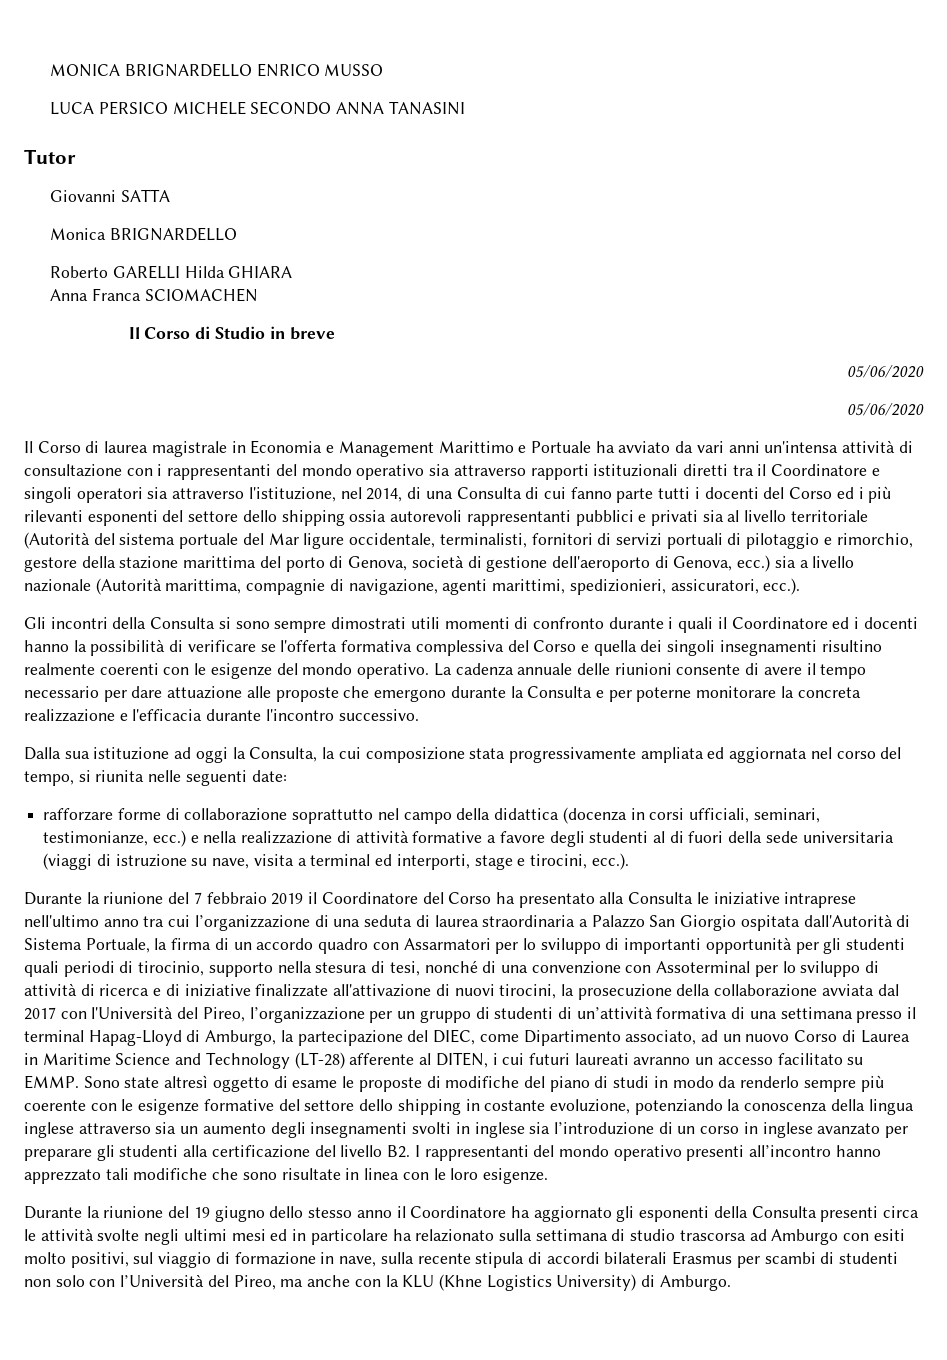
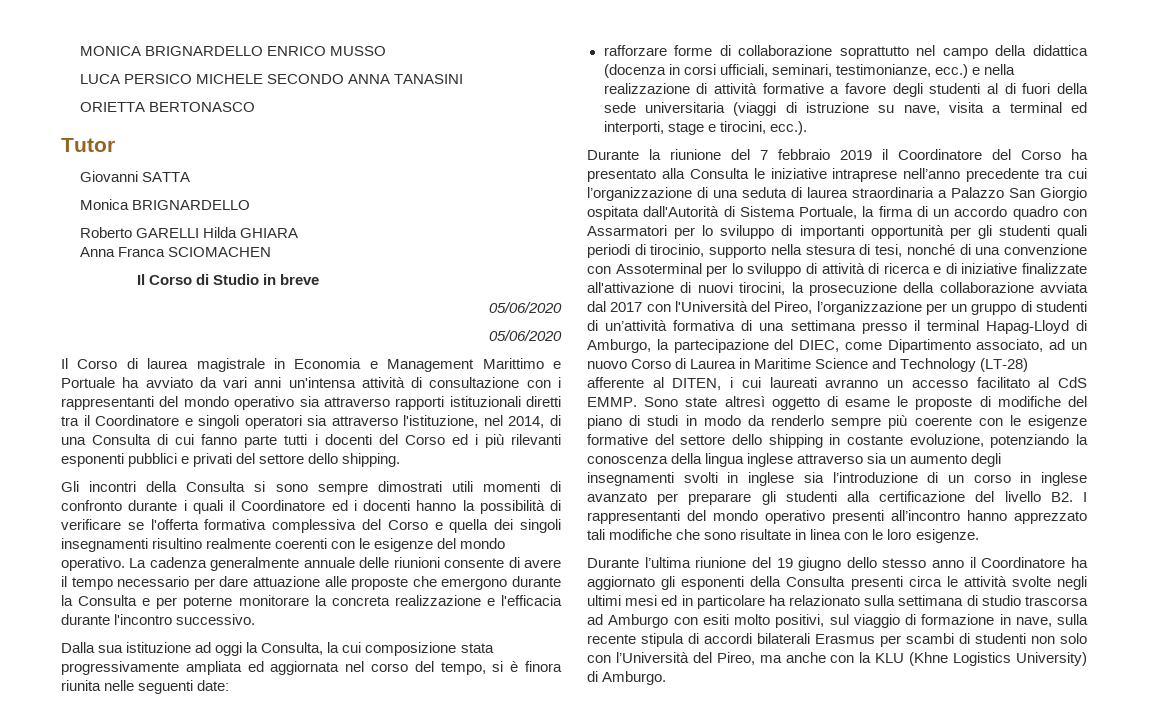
(465, 108) none -> [79,102,256,112] // ORIETTA BERTONASCO
[162,510,868,526] [24,532,913,549] [24,555,855,572] [24,578,801,595] del settore dello shipping ossia autorevoli rappresentanti pubblici e privati sia al livello territoriale (Autorità del sistema portuale del Mar ligure occidentale, terminalisti, fornitori di servizi portuali di pilotaggio e rimorchio, gestore della stazione marittima del porto di Genova, società di gestione dell'aeroporto di Genova, ecc.) sia a livello nazionale (Autorità marittima, compagnie di navigazione, agenti marittimi, spedizionieri, assicuratori, ecc.). -> [128,453,401,467] pubblici e privati del settore dello shipping.
(514, 669) none -> [210,557,300,571] generalmente
(91, 776) none -> [510,661,563,672] è finora
[24,915,139,927] nell'ultimo anno -> [903,168,1040,182] nell’anno precedente
[528,1053,570,1065] futuri -> (761, 382) none
[847,1057,864,1065] su -> [1038,377,1087,388] al CdS
[86,1206,100,1218] la -> [644,557,691,568] l’ultima

